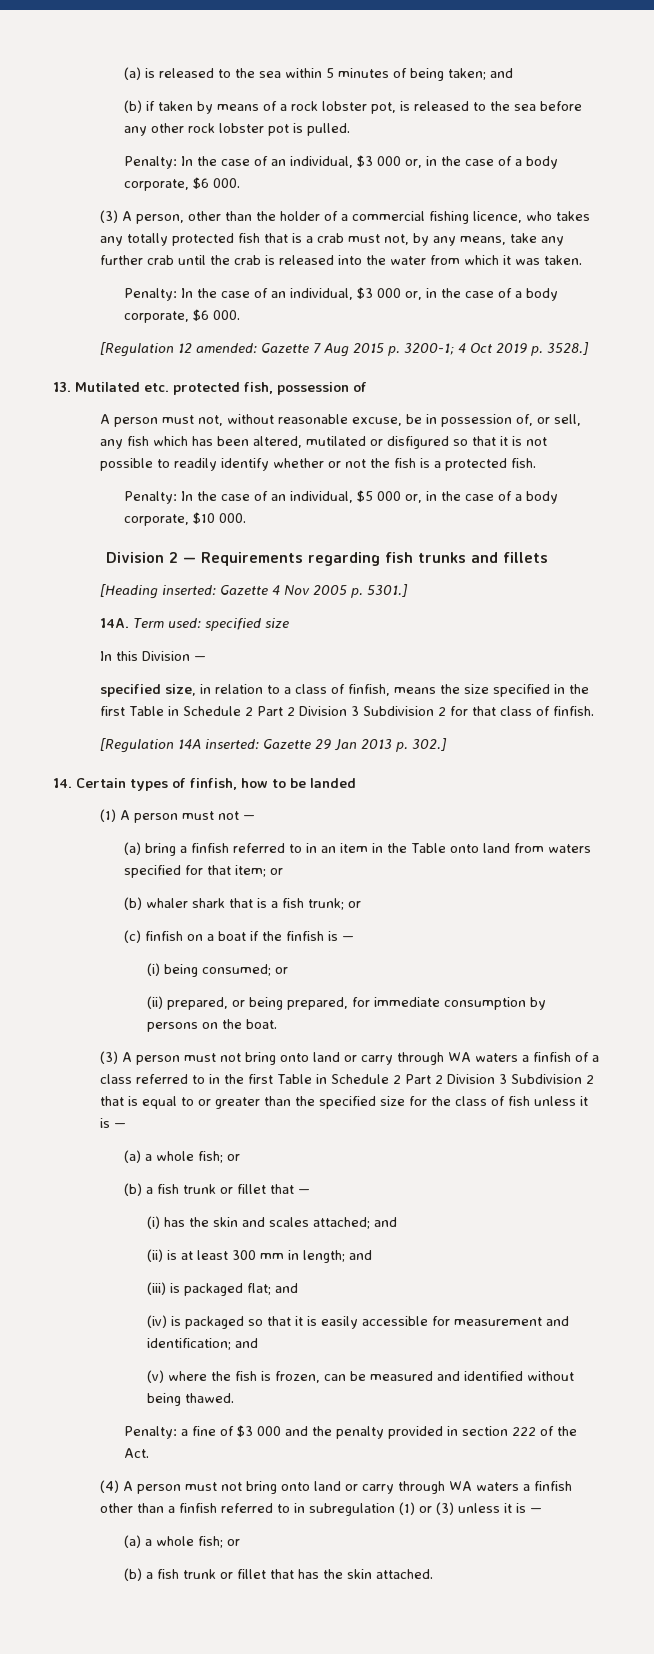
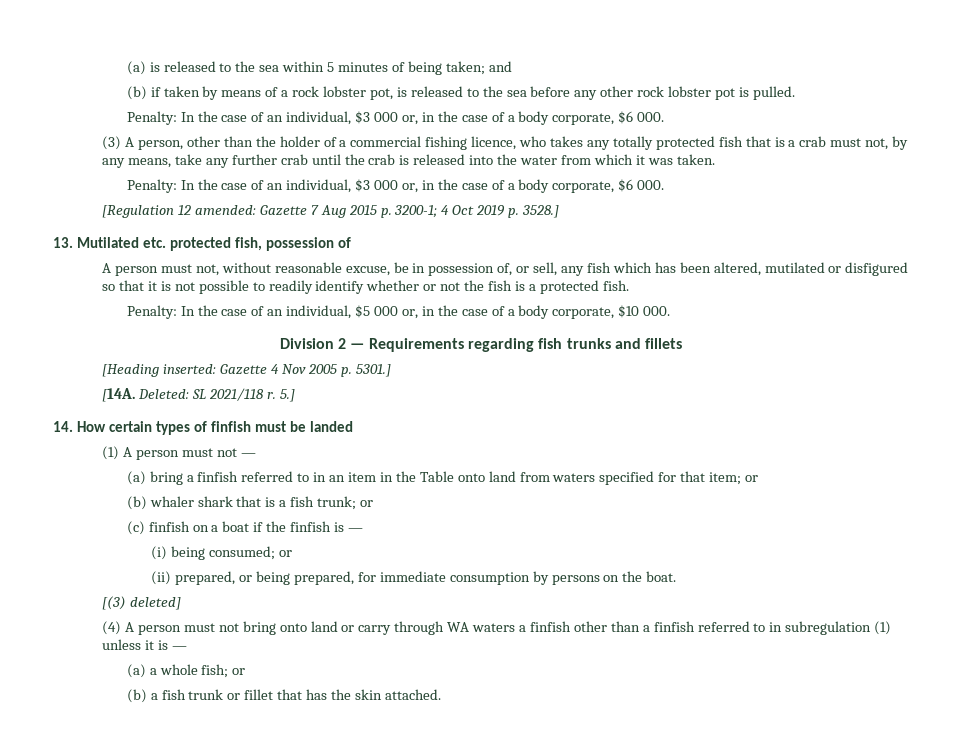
[100,618,290,631] [100,651,207,661] [100,684,590,697] [100,706,595,716] [100,738,448,753] [53,778,286,791] 14A. Term used: specified size // In this Division — // specified size, in relation to a class of finfish, means the size specified in the first Table in Schedule 2 Part 2 Division 3 Subdivision 2 for that class of finfish. // [Regulation 14A inserted: Gazette 29 Jan 2013 p. 302.] // 14. Certain types of finfish, how to -> [102,388,295,402] [53,421,287,435] [14A. Deleted: SL 2021/118 r. 5.] // 14. How certain types of finfish must
[100,1051,600,1065] [100,1074,595,1084] [100,1096,589,1109] [100,1118,127,1128] [123,1150,240,1163] [123,1183,310,1196] [147,1216,398,1229] [147,1249,373,1263] [147,1282,299,1296] [147,1315,570,1329] [147,1338,259,1350] [147,1370,575,1383] [147,1393,235,1406] [123,1425,577,1439] [123,1448,149,1458] (3) A person must not bring onto land or carry through WA waters a finfish of a class referred to in the first Table in Schedule 2 Part 2 Division 3 Subdivision 2 that is equal to or greater than the specified size for the class of fish unless it is — // (a) a whole fish; or // (b) a fish trunk or fillet that — // (i) has the skin and scales attached; and // (ii) is at least 300 mm in length; and // (iii) is packaged flat; and // (iv) is packaged so that it is easily accessible for measurement and identification; and // (v) where the fish is frozen, can be measured and identified without being thawed. // Penalty: a fine of $3 000 and the penalty provided in section 222 of the Act. -> [102,596,182,610] [(3) deleted]
[419,1502,455,1515] or (3) -> (892, 628) none

